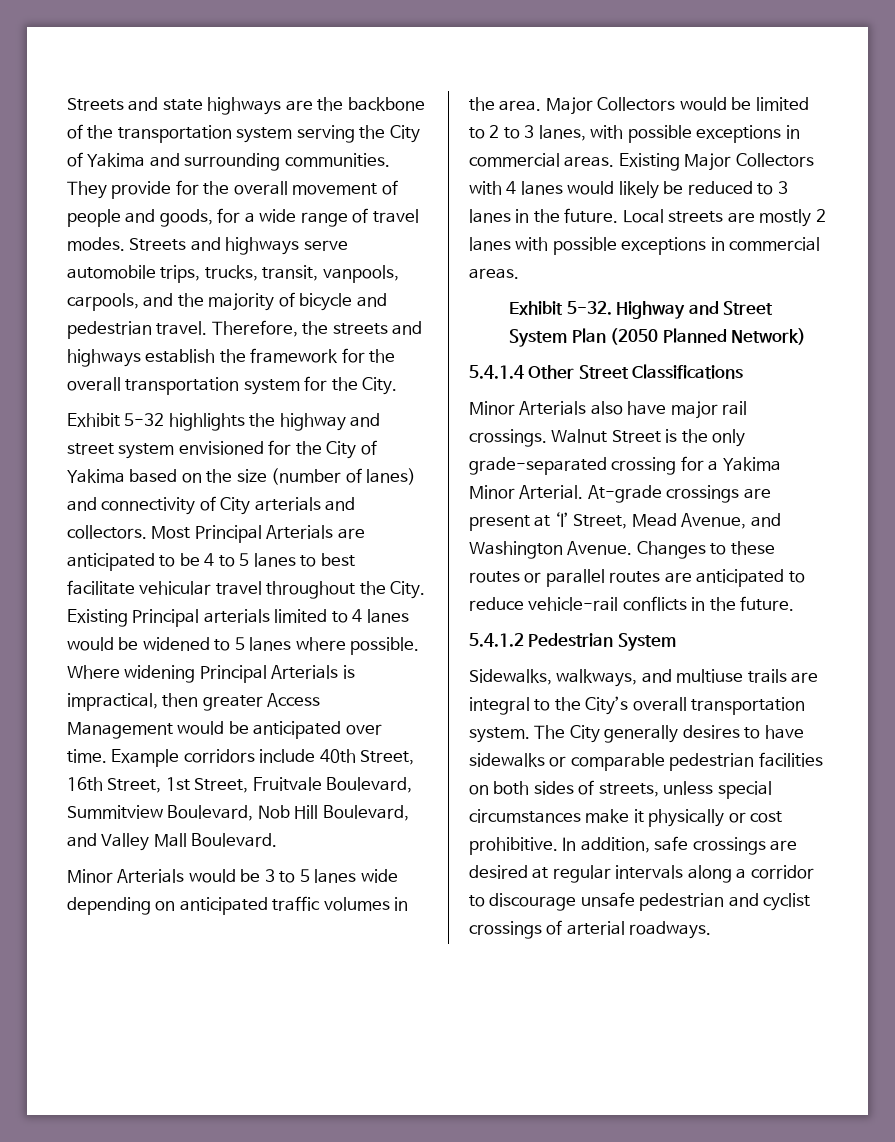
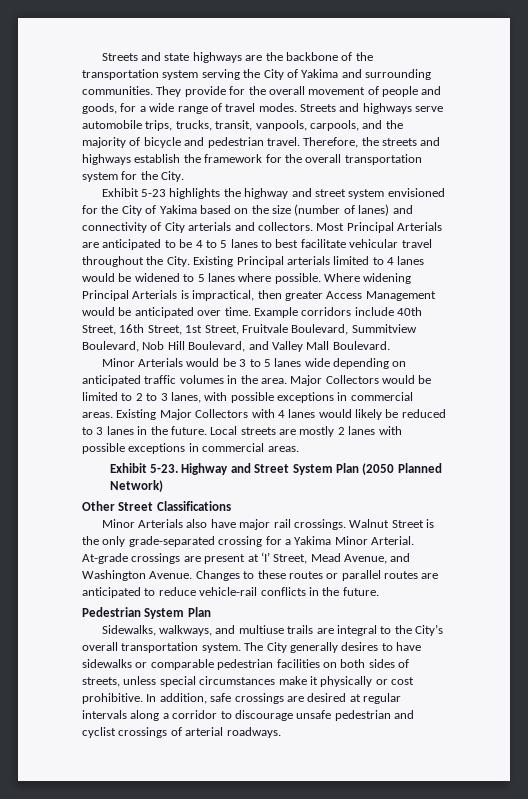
[124,413,165,426] 5-32 -> [141,189,167,197] 5-23
[566,301,612,315] 5-32. -> [150,464,179,473] 5-23.
[469,365,524,379] 5.4.1.4 -> (163, 486) none
[469,633,524,647] 5.4.1.2 -> (379, 591) none
(676, 642) none -> [187,607,211,617] Plan

